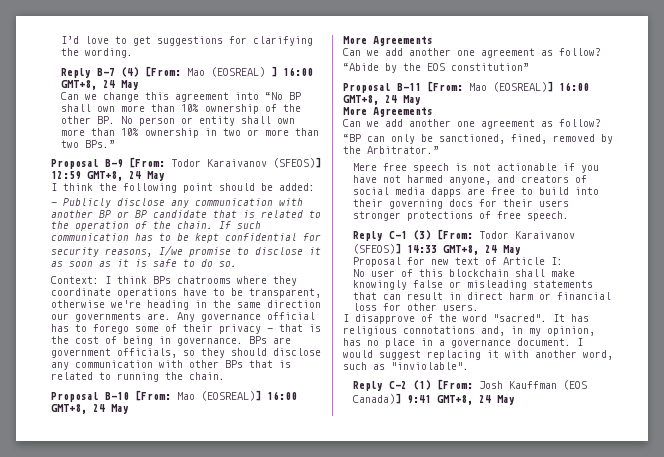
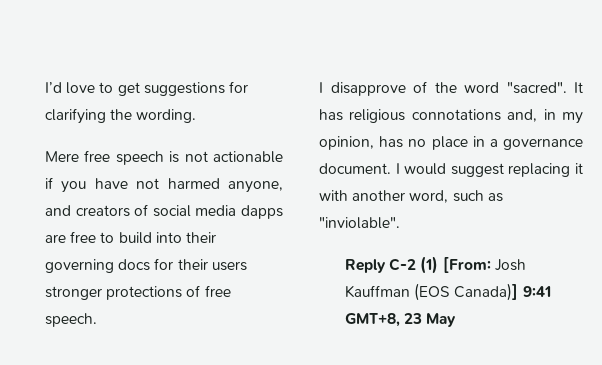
[60,66,313,78] [60,80,139,90] [60,92,301,102] [60,104,301,114] [60,116,295,126] [60,128,319,138] [60,140,115,148] [51,157,321,169] [51,171,165,181] [51,183,315,193] [51,198,303,208] [51,210,321,218] [51,221,261,231] [51,233,321,243] [51,245,321,257] [51,259,237,267] [51,276,297,286] [51,288,321,298] [51,300,321,310] [51,312,315,322] [51,324,321,334] [51,336,291,346] [51,348,321,358] [51,360,291,370] [51,372,225,382] [51,390,297,402] [51,404,129,414] [343,36,433,46] [343,48,601,58] [343,63,529,73] [343,81,589,93] [343,95,421,105] [343,107,433,117] [343,119,601,129] [343,134,613,144] [343,146,439,154] // Reply B-7 (4) [From: Mao (EOSREAL) ] 16:00 GMT+8, 24 May // Can we change this agreement into “No BP shall own more than 10% ownership of the other BP. No person or entity shall own more than 10% ownership in two or more than two BPs.” // Proposal B-9 [From: Todor Karaivanov (SFEOS)] 12:59 GMT+8, 24 May // I think the following point should be added: // - Publicly disclose any communication with another BP or BP candidate that is related to the operation of the chain. If such communication has to be kept confidential for security reasons, I/we promise to disclose it as soon as it is safe to do so. // Context: I think BPs chatrooms where they coordinate operations have to be transparent, otherwise we're heading in the same direction our governments are. Any governance official has to forego some of their privacy - that is the cost of being in governance. BPs are government officials, so they should disclose any communication with other BPs that is related to running the chain. // Proposal B-10 [From: Mao (EOSREAL)] 16:00 GMT+8, 24 May // More Agreements // Can we add another one agreement as follow? // “Abide by the EOS constitution” // Proposal B-11 [From: Mao (EOSREAL)] 16:00 GMT+8, 24 May // More Agreements // Can we add another one agreement as follow? // “BP can only be sanctioned, fined, removed by the Arbitrator.” -> (197, 116) none
[352,229,575,241] [352,243,521,255] [352,257,563,267] [352,269,575,277] [352,280,593,290] [352,292,611,300] [352,303,479,311] // Reply C-1 (3) [From: Todor Karaivanov (SFEOS)] 14:33 GMT+8, 24 May // Proposal for new text of Article I: // No user of this blockchain shall make knowingly false or misleading statements that can result in direct harm or financial loss for other users. -> (98, 320) none
[478,395,491,403] 24 -> [404,313,423,324] 23

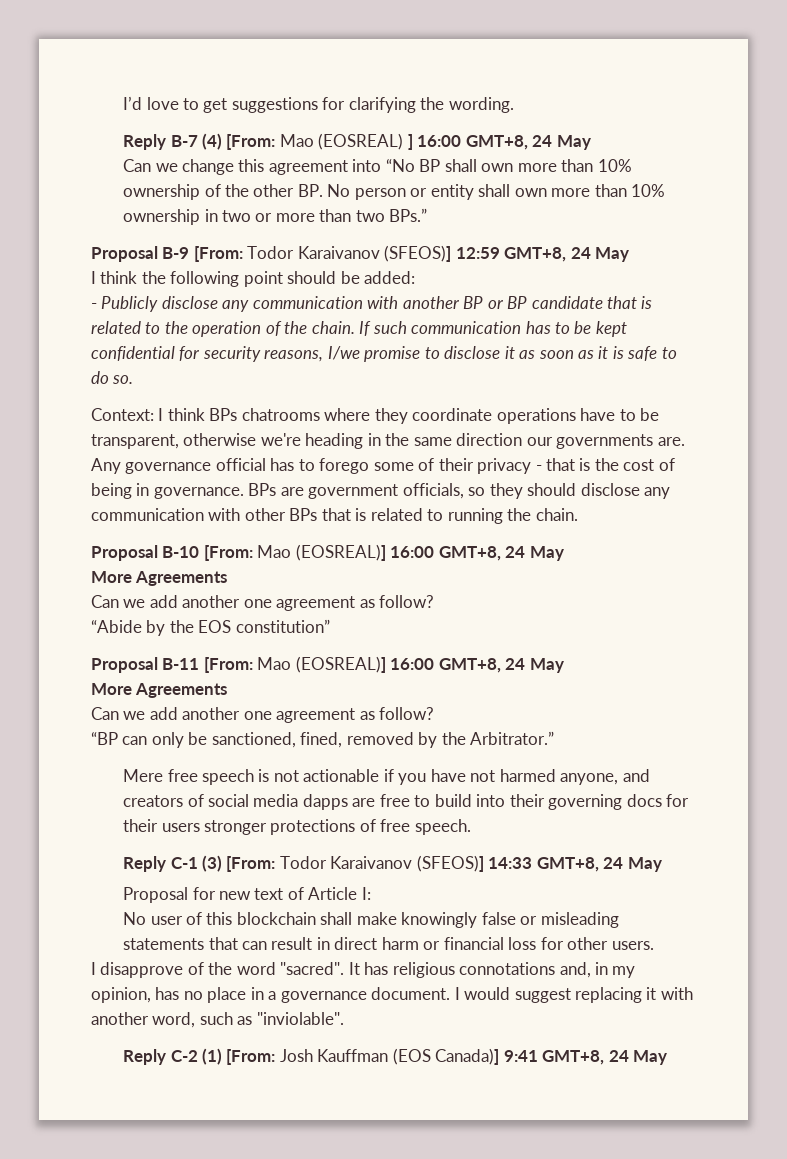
(197, 116) none -> [123,133,591,150] [123,159,632,175] [123,184,666,200] [123,208,428,225] [91,245,630,262] [91,271,416,287] [91,296,653,312] [91,321,627,337] [91,346,677,362] [91,371,134,384] [91,408,660,424] [91,433,685,449] [91,458,675,474] [91,483,671,499] [91,508,578,524] [91,544,564,561] [91,571,228,586] [91,595,435,611] [91,619,330,636] [91,656,564,673] [91,683,228,698] [91,707,435,723] [91,731,555,748] // Reply B-7 (4) [From: Mao (EOSREAL) ] 16:00 GMT+8, 24 May // Can we change this agreement into “No BP shall own more than 10% ownership of the other BP. No person or entity shall own more than 10% ownership in two or more than two BPs.” // Proposal B-9 [From: Todor Karaivanov (SFEOS)] 12:59 GMT+8, 24 May // I think the following point should be added: // - Publicly disclose any communication with another BP or BP candidate that is related to the operation of the chain. If such communication has to be kept confidential for security reasons, I/we promise to disclose it as soon as it is safe to do so. // Context: I think BPs chatrooms where they coordinate operations have to be transparent, otherwise we're heading in the same direction our governments are. Any governance official has to forego some of their privacy - that is the cost of being in governance. BPs are government officials, so they should disclose any communication with other BPs that is related to running the chain. // Proposal B-10 [From: Mao (EOSREAL)] 16:00 GMT+8, 24 May // More Agreements // Can we add another one agreement as follow? // “Abide by the EOS constitution” // Proposal B-11 [From: Mao (EOSREAL)] 16:00 GMT+8, 24 May // More Agreements // Can we add another one agreement as follow? // “BP can only be sanctioned, fined, removed by the Arbitrator.”
(98, 320) none -> [123,855,662,872] [123,887,371,903] [123,912,619,928] [123,937,654,950] // Reply C-1 (3) [From: Todor Karaivanov (SFEOS)] 14:33 GMT+8, 24 May // Proposal for new text of Article I: // No user of this blockchain shall make knowingly false or misleading statements that can result in direct harm or financial loss for other users.
[404,313,423,324] 23 -> [608,1050,629,1062] 24

